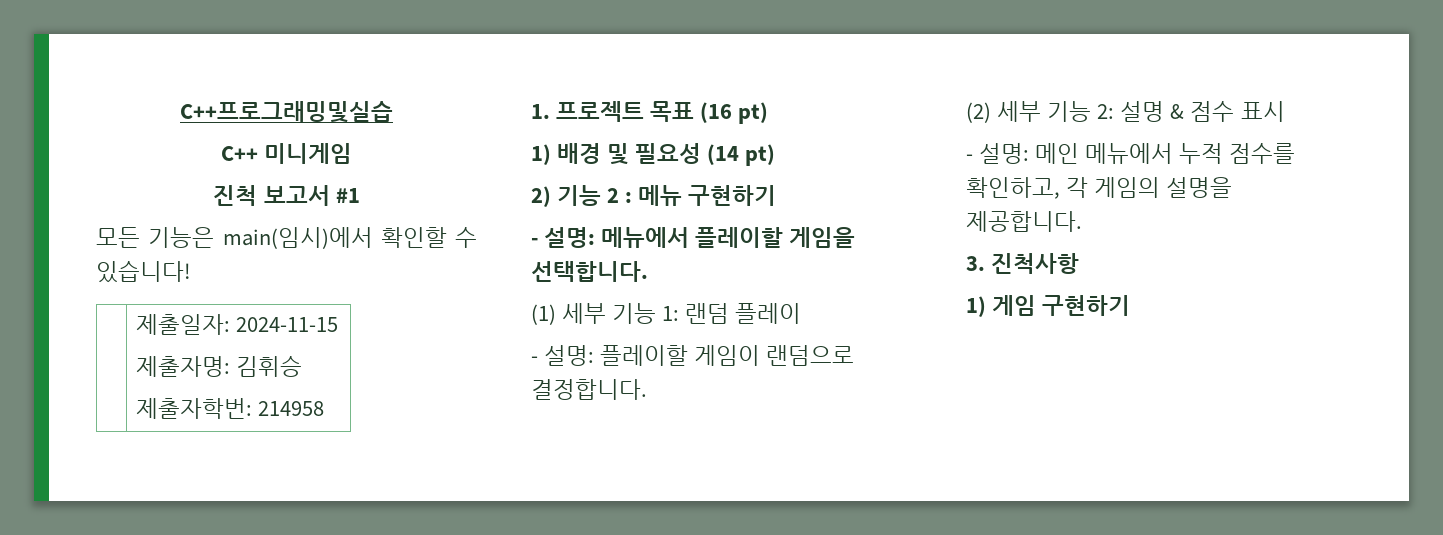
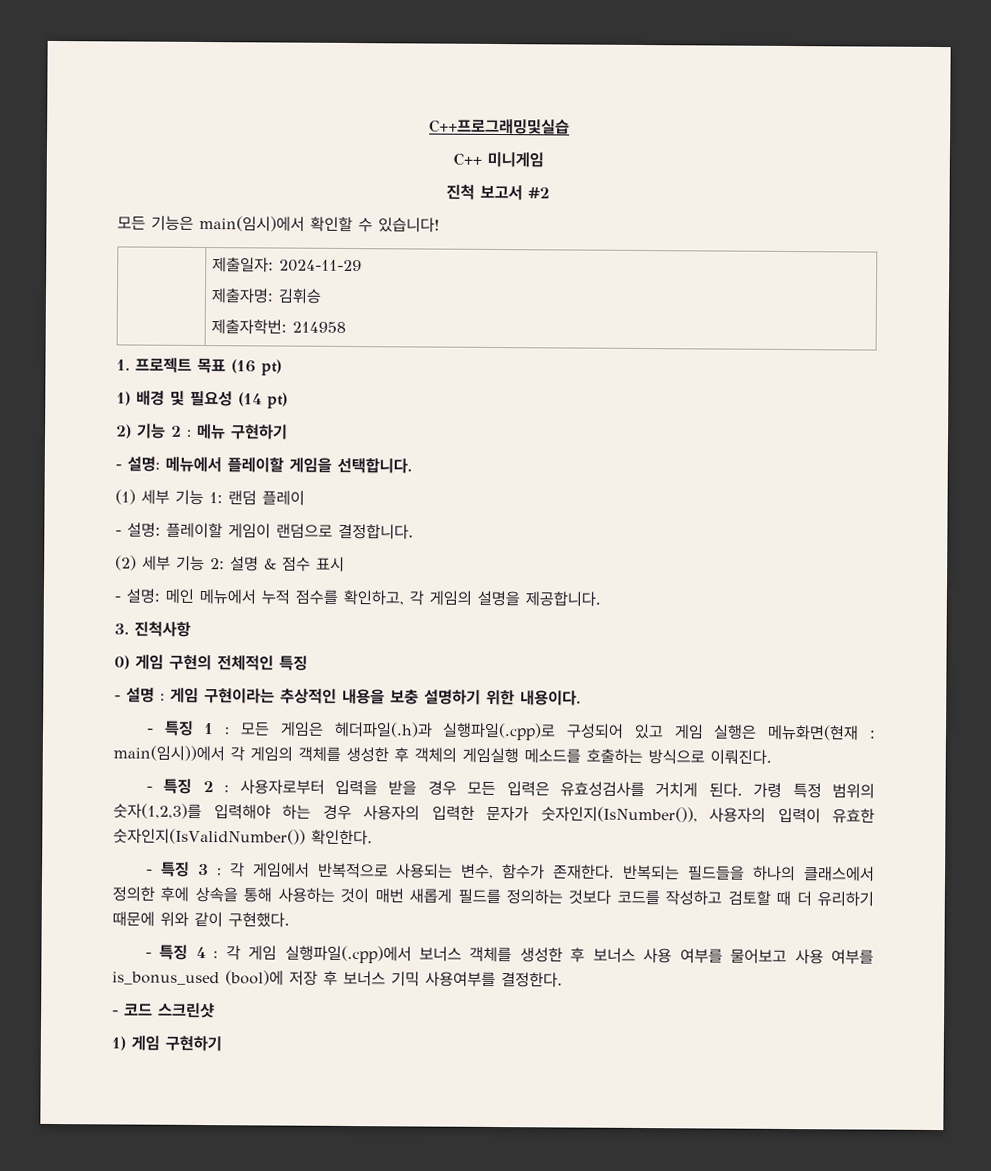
[335,188,360,203] #1 -> [528,187,550,199] #2
[235,317,338,332] 2024-11-15 -> [278,259,362,273] 2024-11-29
(1080, 263) none -> [114,654,308,671] [114,687,581,706] [145,720,876,741] [113,745,772,765] [145,778,876,799] [113,803,875,824] [113,828,373,846] [145,861,876,882] [112,886,874,907] [112,911,290,928] [144,944,874,965] [112,970,563,988] [112,1002,215,1019] // 0) 게임 구현의 전체적인 특징 // - 설명 : 게임 구현이라는 추상적인 내용을 보충 설명하기 위한 내용이다. // - 특징 1 : 모든 게임은 헤더파일(.h)과 실행파일(.cpp)로 구성되어 있고 게임 실행은 메뉴화면(현재 : main(임시))에서 각 게임의 객체를 생성한 후 객체의 게임실행 메소드를 호출하는 방식으로 이뤄진다. // - 특징 2 : 사용자로부터 입력을 받을 경우 모든 입력은 유효성검사를 거치게 된다. 가령 특정 범위의 숫자(1,2,3)를 입력해야 하는 경우 사용자의 입력한 문자가 숫자인지(IsNumber()), 사용자의 입력이 유효한 숫자인지(IsValidNumber()) 확인한다. // - 특징 3 : 각 게임에서 반복적으로 사용되는 변수, 함수가 존재한다. 반복되는 필드들을 하나의 클래스에서 정의한 후에 상속을 통해 사용하는 것이 매번 새롭게 필드를 정의하는 것보다 코드를 작성하고 검토할 때 더 유리하기 때문에 위와 같이 구현했다. // - 특징 4 : 각 게임 실행파일(.cpp)에서 보너스 객체를 생성한 후 보너스 사용 여부를 물어보고 사용 여부를 is_bonus_used (bool)에 저장 후 보너스 기믹 사용여부를 결정한다. // - 코드 스크린샷

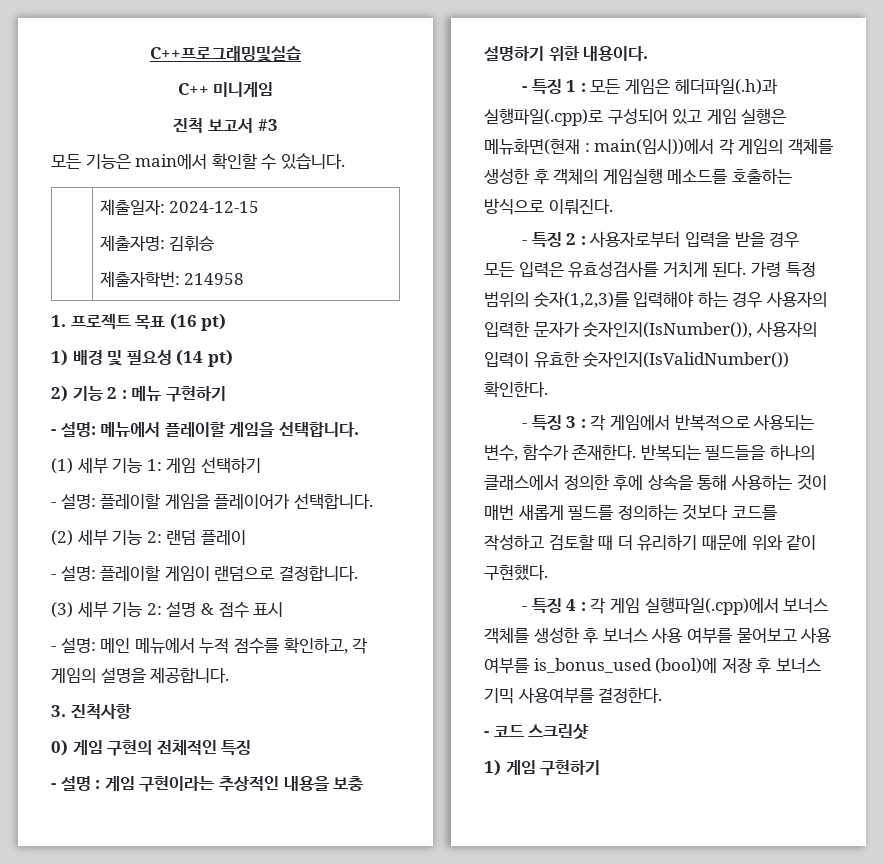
[528,187,550,199] #2 -> [257,119,278,131] #3
[199,215,305,232] main(임시)에서 -> [135,154,208,169] main에서
[378,217,440,233] 있습니다! -> [280,153,345,169] 있습니다.
[278,259,362,273] 2024-11-29 -> [169,201,260,213] 2024-12-15
(223, 498) none -> [166,457,261,473] [51,493,373,509] [51,530,162,546] 게임 선택하기 // - 설명: 플레이할 게임을 플레이어가 선택합니다. // (2) 세부 기능 2:
[115,555,137,571] (2) -> [51,602,73,618] (3)

